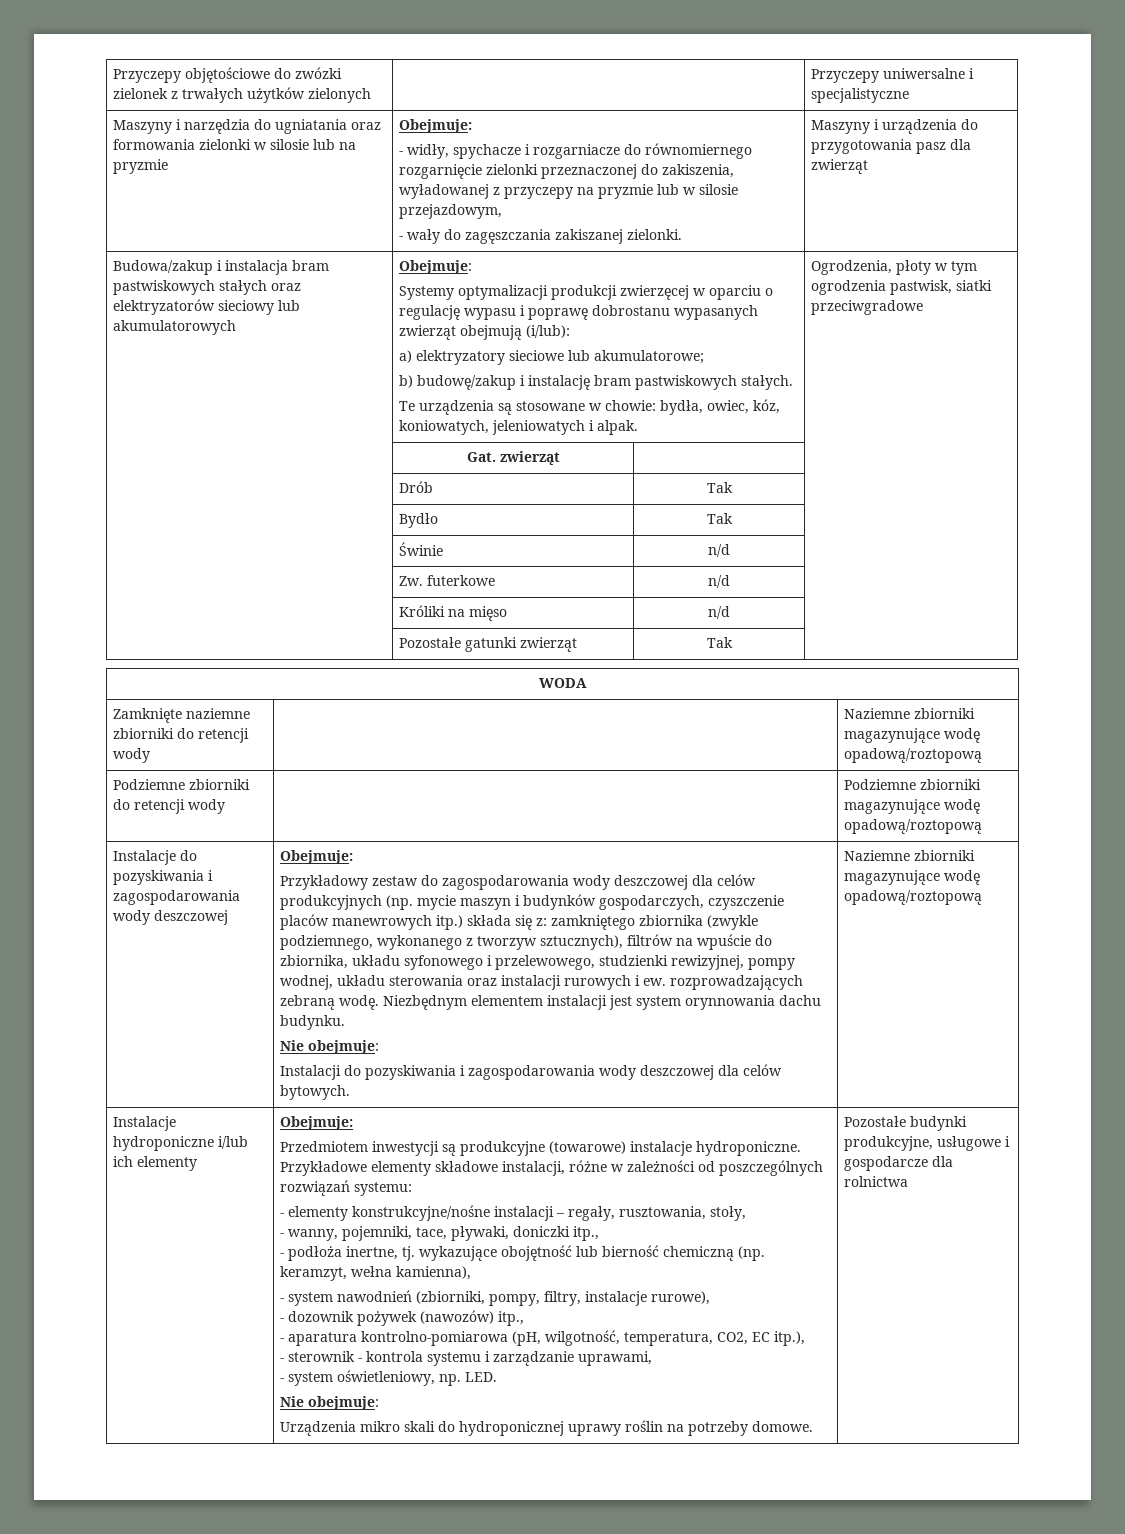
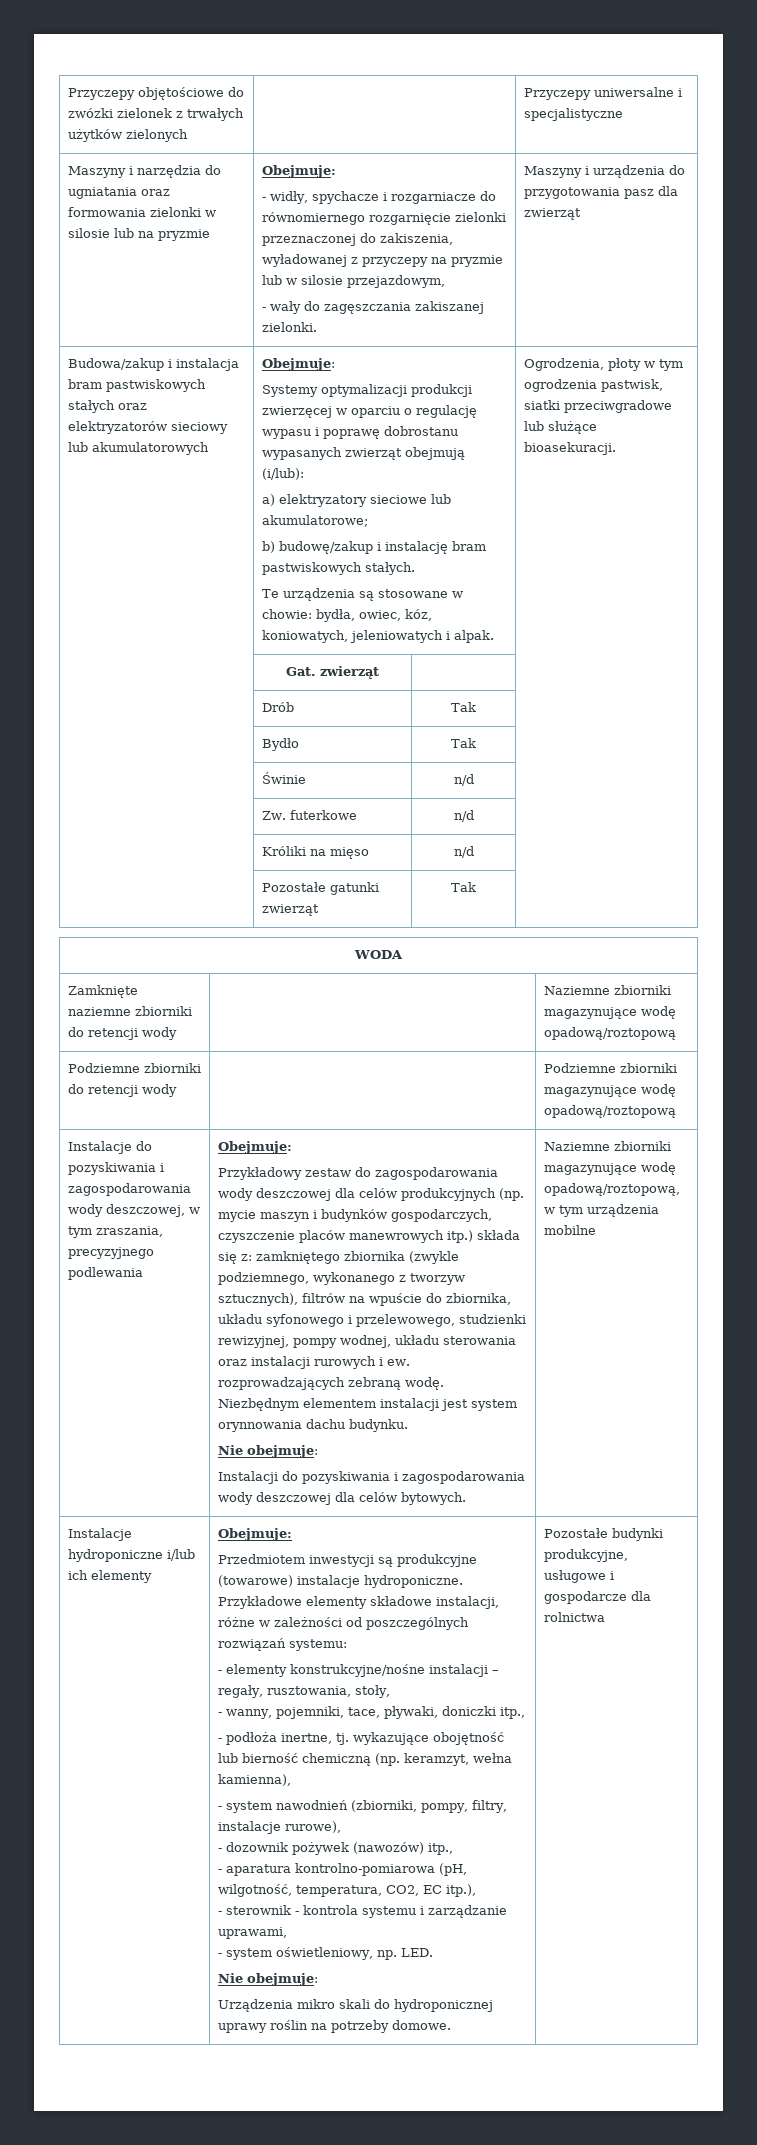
(924, 307) none -> [523,421,597,434] [523,442,616,455] lub służące bioasekuracji.
[154,910,229,925] deszczowej -> [105,1204,200,1217] [67,1226,163,1238] [67,1247,154,1259] [67,1267,143,1280] deszczowej, w tym zraszania, precyzyjnego podlewania
[844,890,983,905] opadową/roztopową -> [543,1183,680,1196] [543,1204,659,1217] [543,1225,596,1235] opadową/roztopową, w tym urządzenia mobilne

